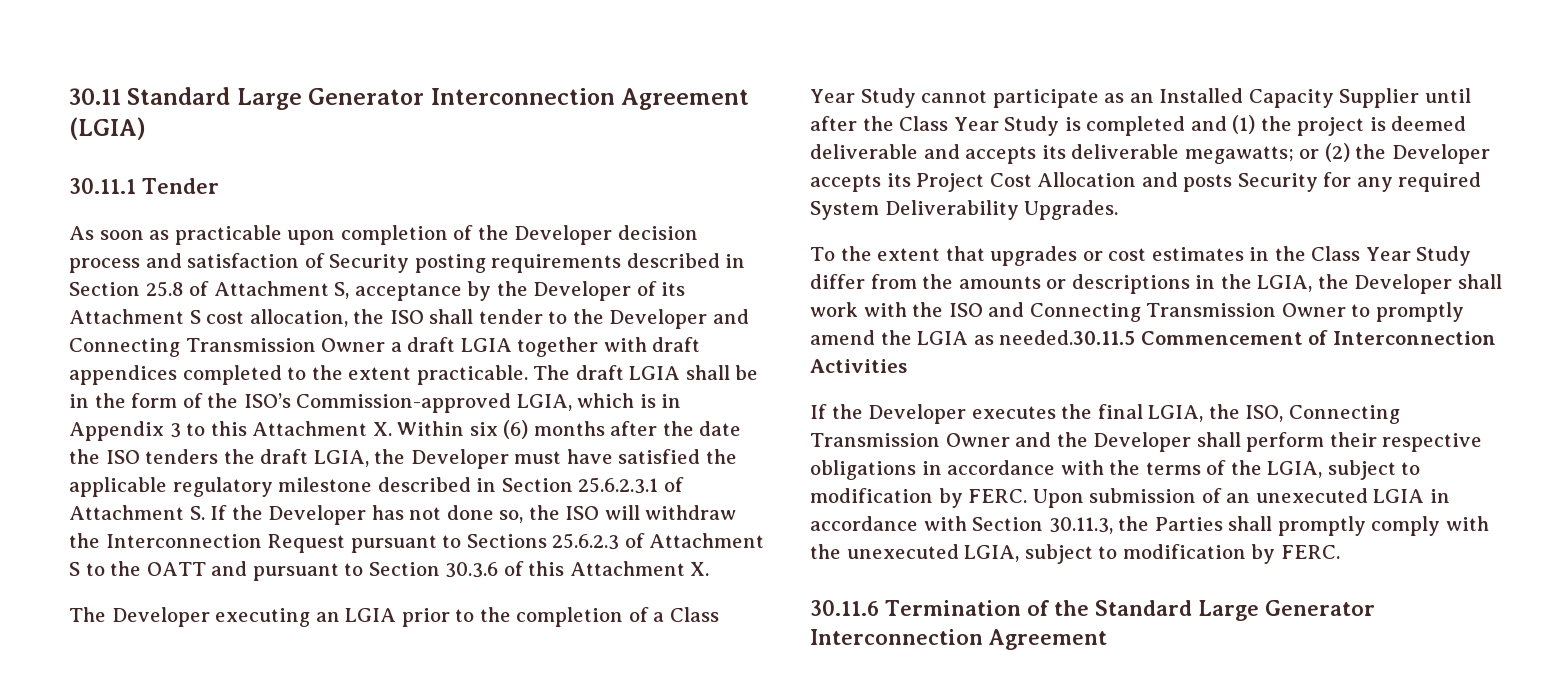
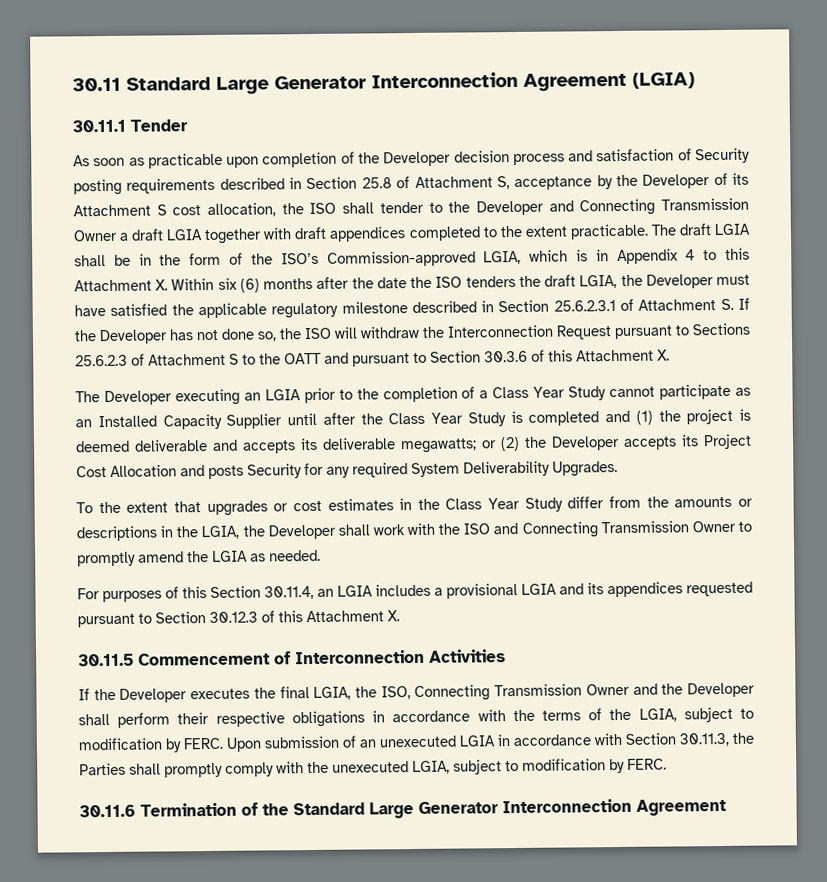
[169,423,181,438] 3 -> [685,249,696,261] 4
[999,330,1136,345] needed.30.11.5 -> [269,549,321,562] [77,581,753,603] [77,610,400,628] [78,653,134,667] needed. // For purposes of this Section 30.11.4, an LGIA includes a provisional LGIA and its appendices requested pursuant to Section 30.12.3 of this Attachment X. // 30.11.5

